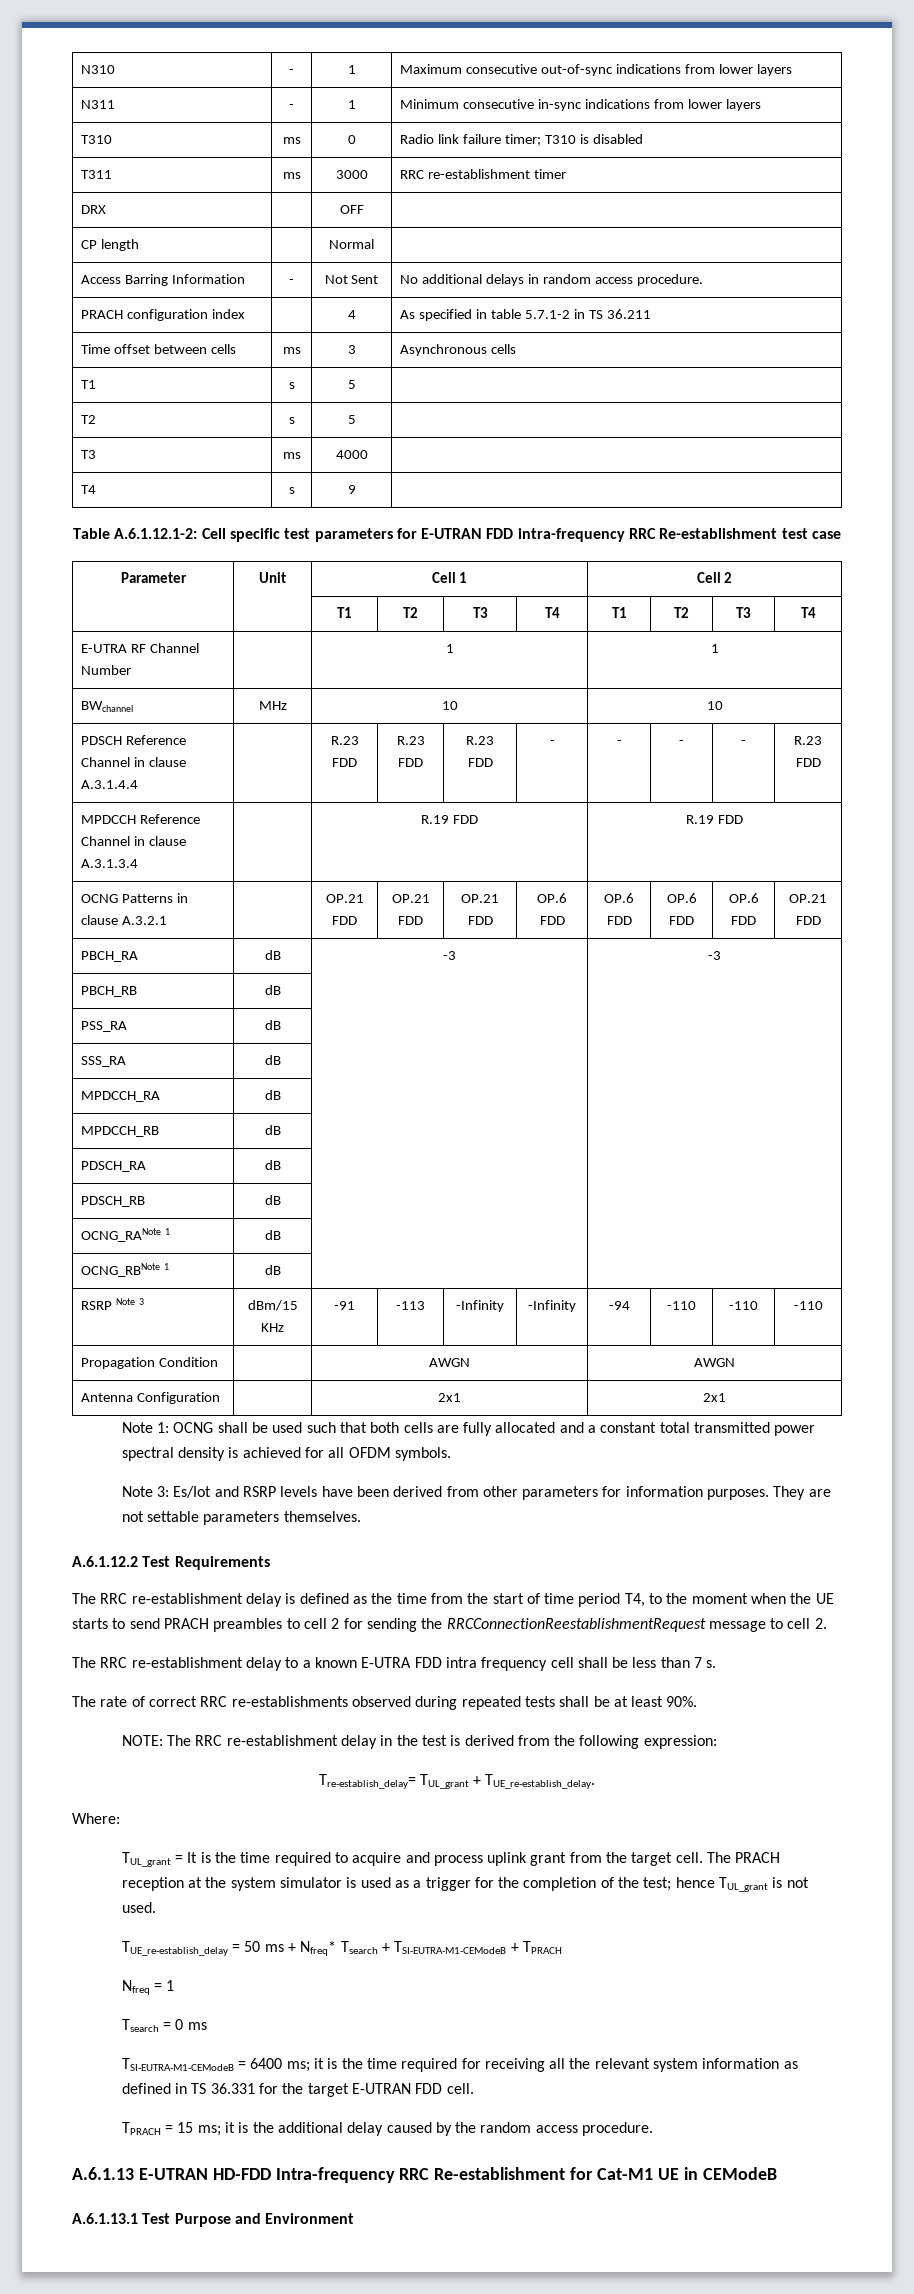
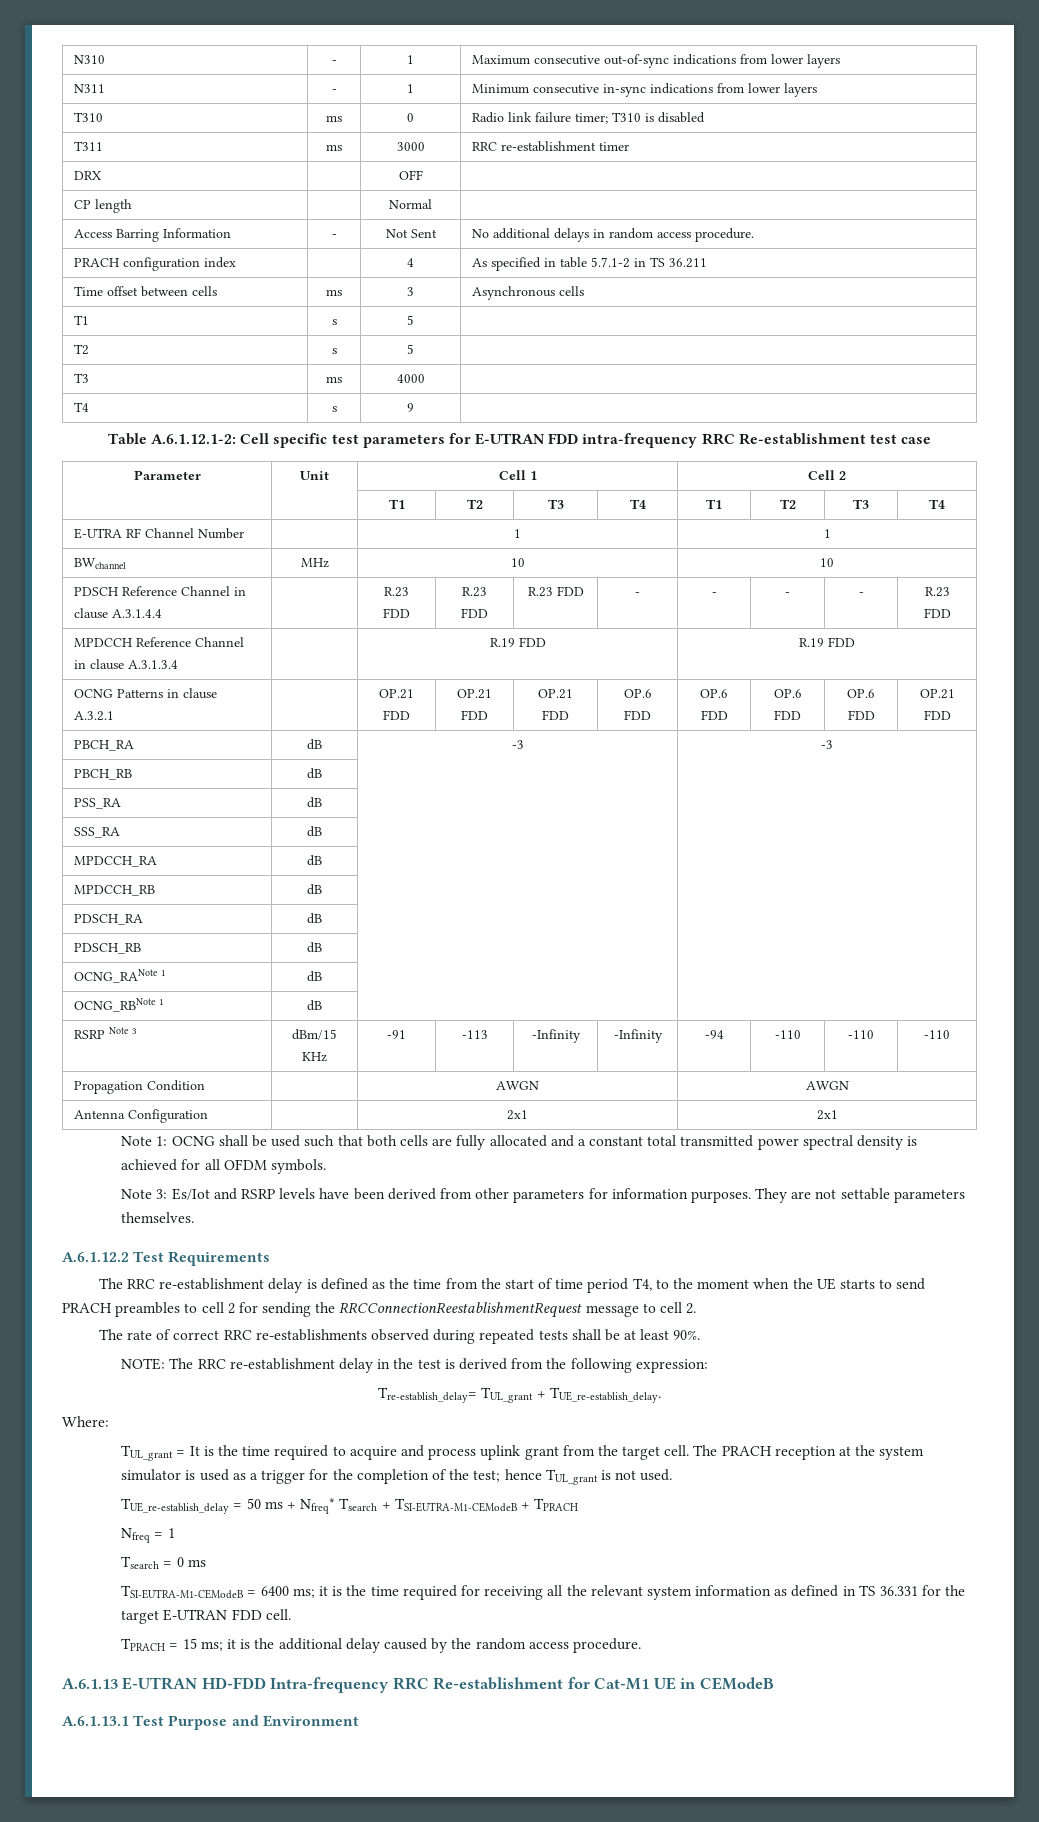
[72,1657,717,1671] // The RRC re-establishment delay to a known E-UTRA FDD intra frequency cell shall be less than 7 s. -> (697, 1308) none

